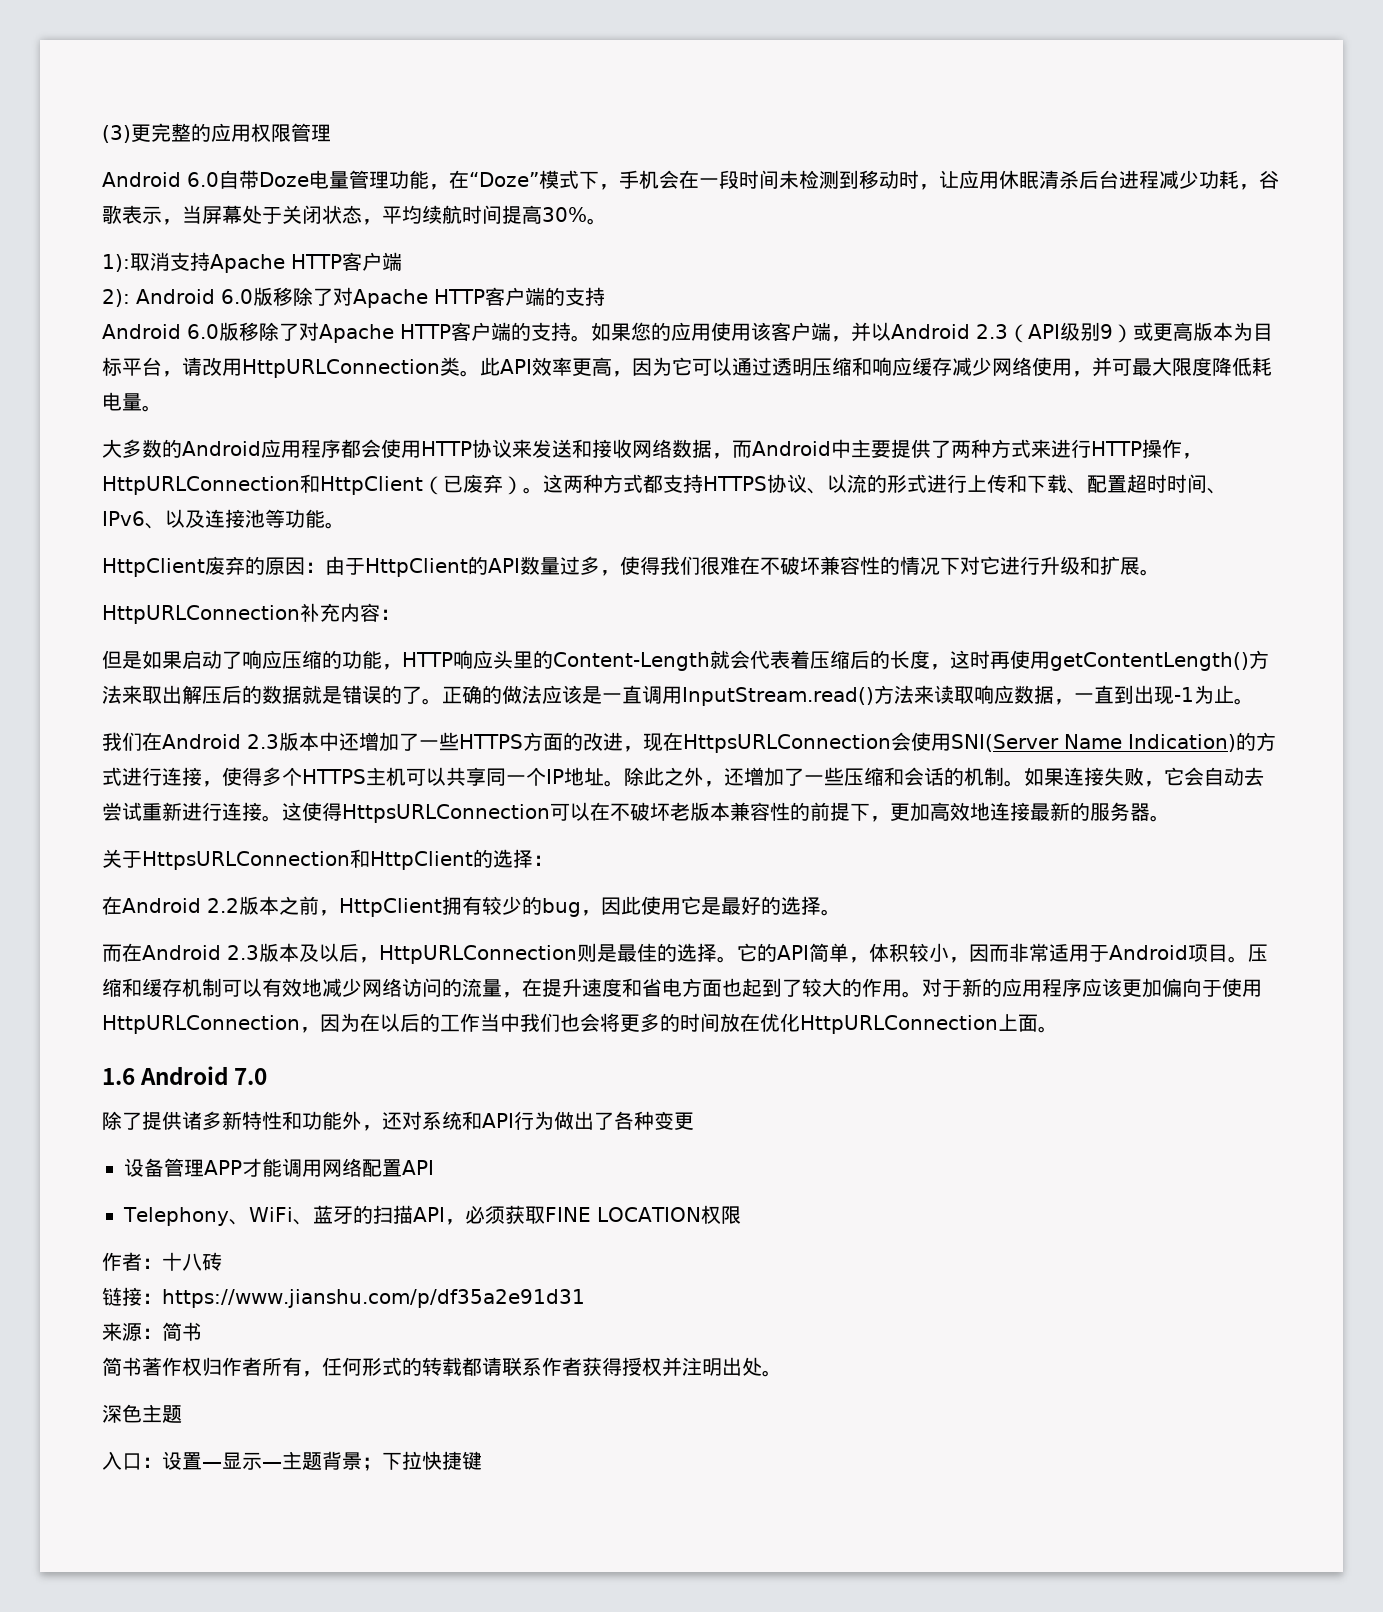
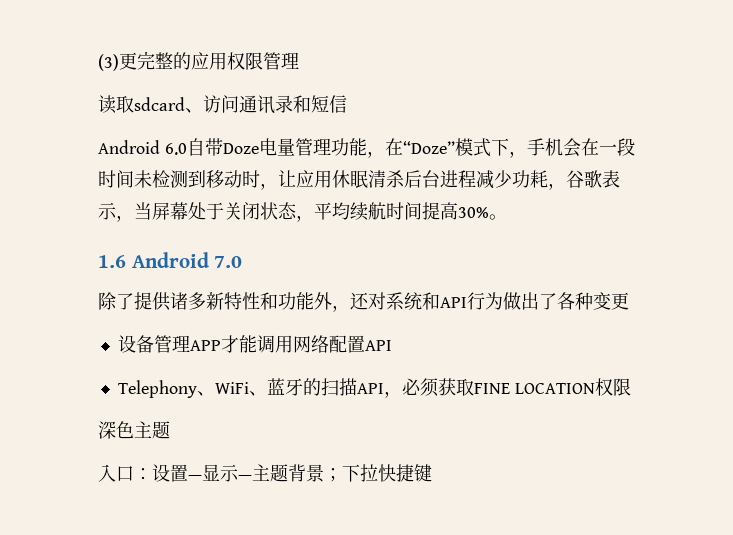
(331, 133) none -> [98,95,347,114] // 读取sdcard、访问通讯录和短信
[102,252,402,273] [102,287,605,308] [102,322,1273,343] [102,357,1272,378] [102,392,162,412] [102,439,1202,459] [102,474,1227,495] [102,509,345,529] [102,556,1160,577] [102,603,400,624] [102,650,1269,671] [102,685,1254,706] [102,732,1276,753] [102,767,1264,787] [102,802,1170,823] [102,849,553,870] [102,896,841,917] [102,943,1268,964] [102,978,1262,998] [102,1013,1058,1034] // 1):取消支持Apache HTTP客户端 // 2): Android 6.0版移除了对Apache HTTP客户端的支持 // Android 6.0版移除了对Apache HTTP客户端的支持。如果您的应用使用该客户端，并以Android 2.3（API级别9）或更高版本为目标平台，请改用HttpURLConnection类。此API效率更高，因为它可以通过透明压缩和响应缓存减少网络使用，并可最大限度降低耗电量。 // 大多数的Android应用程序都会使用HTTP协议来发送和接收网络数据，而Android中主要提供了两种方式来进行HTTP操作，HttpURLConnection和HttpClient（已废弃）。这两种方式都支持HTTPS协议、以流的形式进行上传和下载、配置超时时间、IPv6、以及连接池等功能。 // HttpClient废弃的原因：由于HttpClient的API数量过多，使得我们很难在不破坏兼容性的情况下对它进行升级和扩展。 // HttpURLConnection补充内容： // 但是如果启动了响应压缩的功能，HTTP响应头里的Content-Length就会代表着压缩后的长度，这时再使用getContentLength()方法来取出解压后的数据就是错误的了。正确的做法应该是一直调用InputStream.read()方法来读取响应数据，一直到出现-1为止。 // 我们在Android 2.3版本中还增加了一些HTTPS方面的改进，现在HttpsURLConnection会使用SNI(Server Name Indication)的方式进行连接，使得多个HTTPS主机可以共享同一个IP地址。除此之外，还增加了一些压缩和会话的机制。如果连接失败，它会自动去尝试重新进行连接。这使得HttpsURLConnection可以在不破坏老版本兼容性的前提下，更加高效地连接最新的服务器。 // 关于HttpsURLConnection和HttpClient的选择： // 在Android 2.2版本之前，HttpClient拥有较少的bug，因此使用它是最好的选择。 // 而在Android 2.3版本及以后，HttpURLConnection则是最佳的选择。它的API简单，体积较小，因而非常适用于Android项目。压缩和缓存机制可以有效地减少网络访问的流量，在提升速度和省电方面也起到了较大的作用。对于新的应用程序应该更加偏向于使用HttpURLConnection，因为在以后的工作当中我们也会将更多的时间放在优化HttpURLConnection上面。 -> (507, 217) none
[102,1252,222,1271] [102,1287,585,1308] [102,1322,202,1341] [102,1357,782,1377] // 作者：十八砖 // 链接：https://www.jianshu.com/p/df35a2e91d31 // 来源：简书 // 简书著作权归作者所有，任何形式的转载都请联系作者获得授权并注明出处。 -> (631, 387) none

